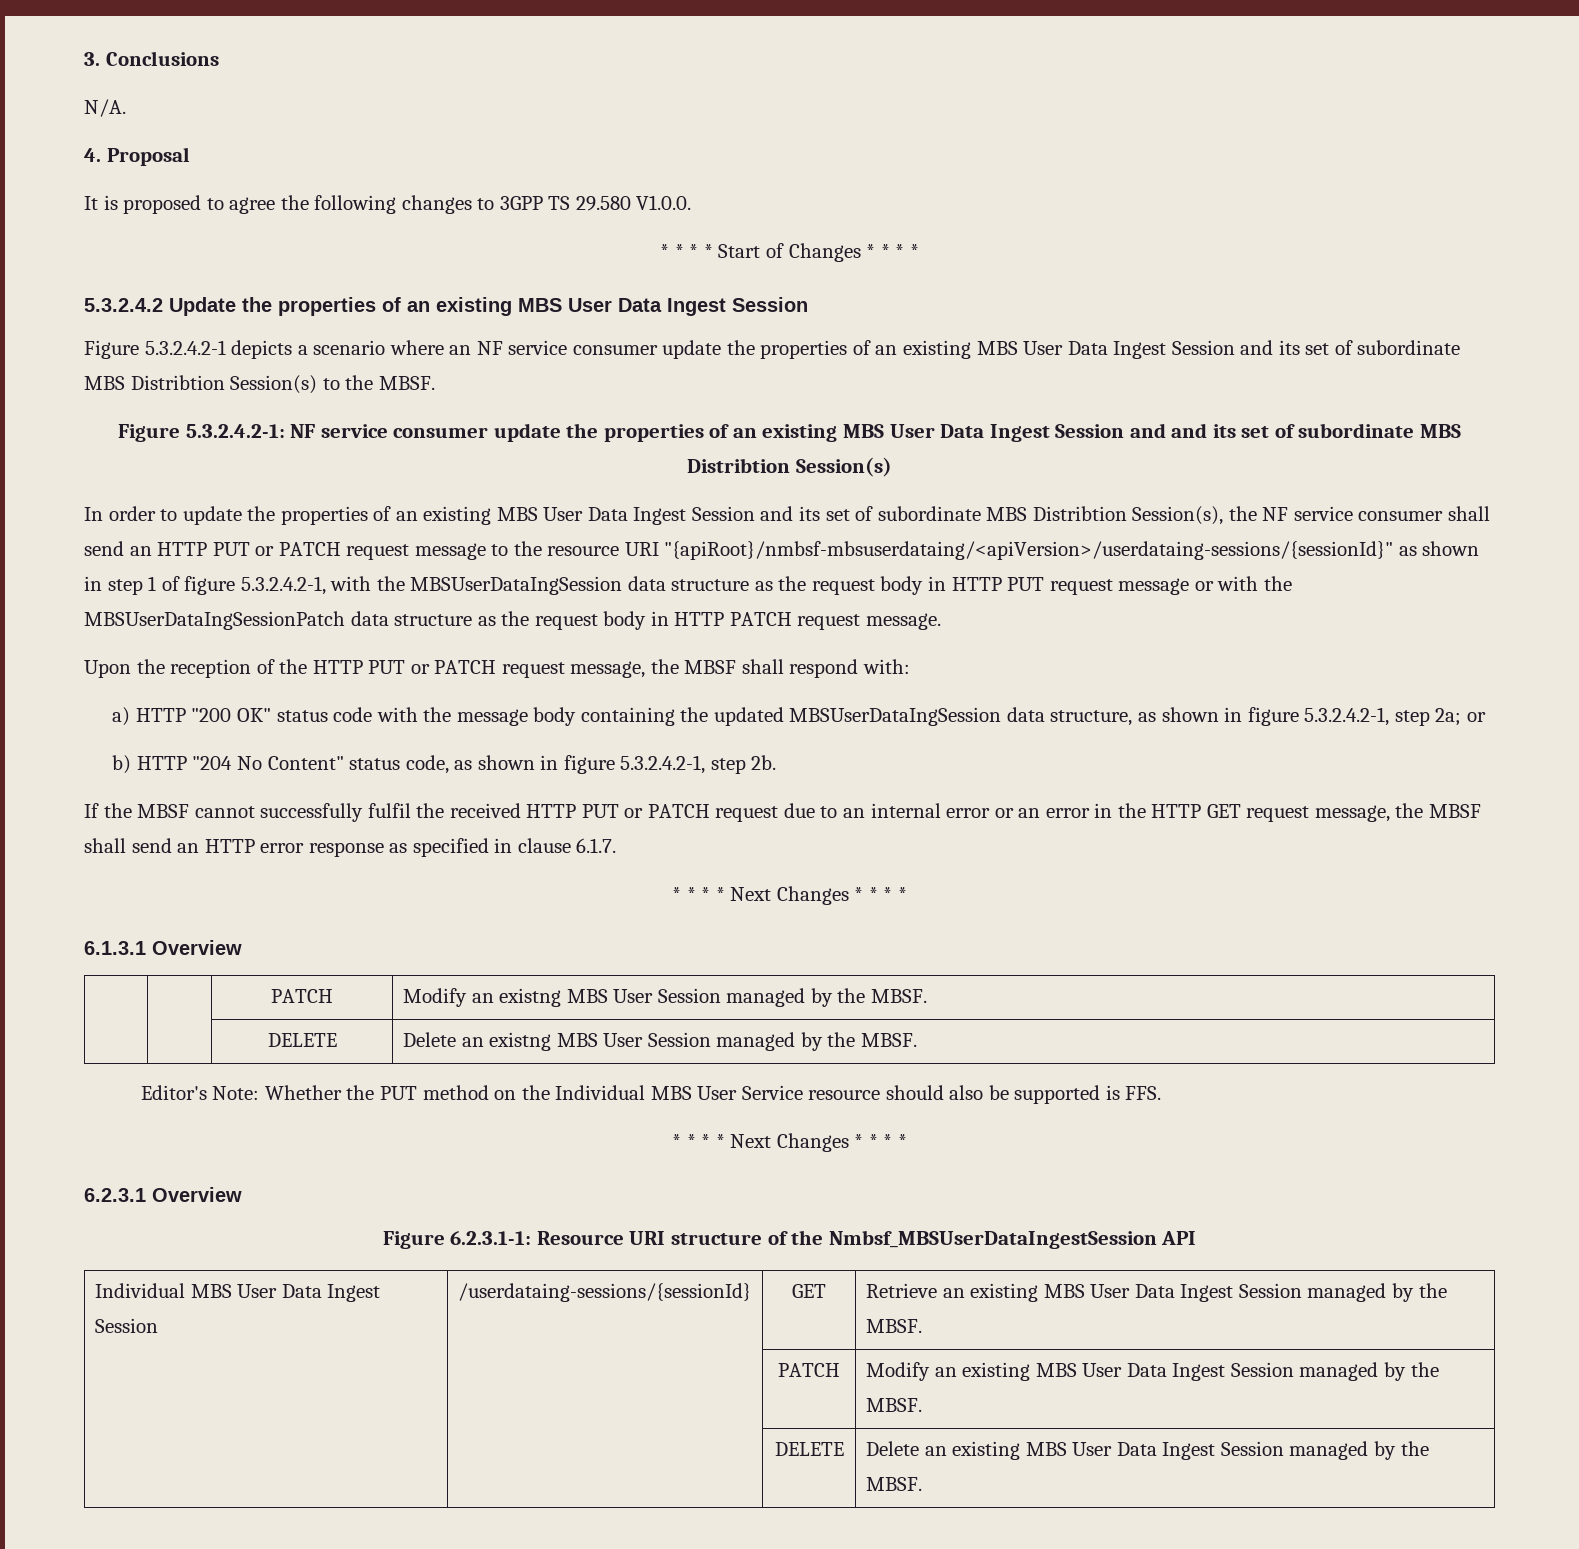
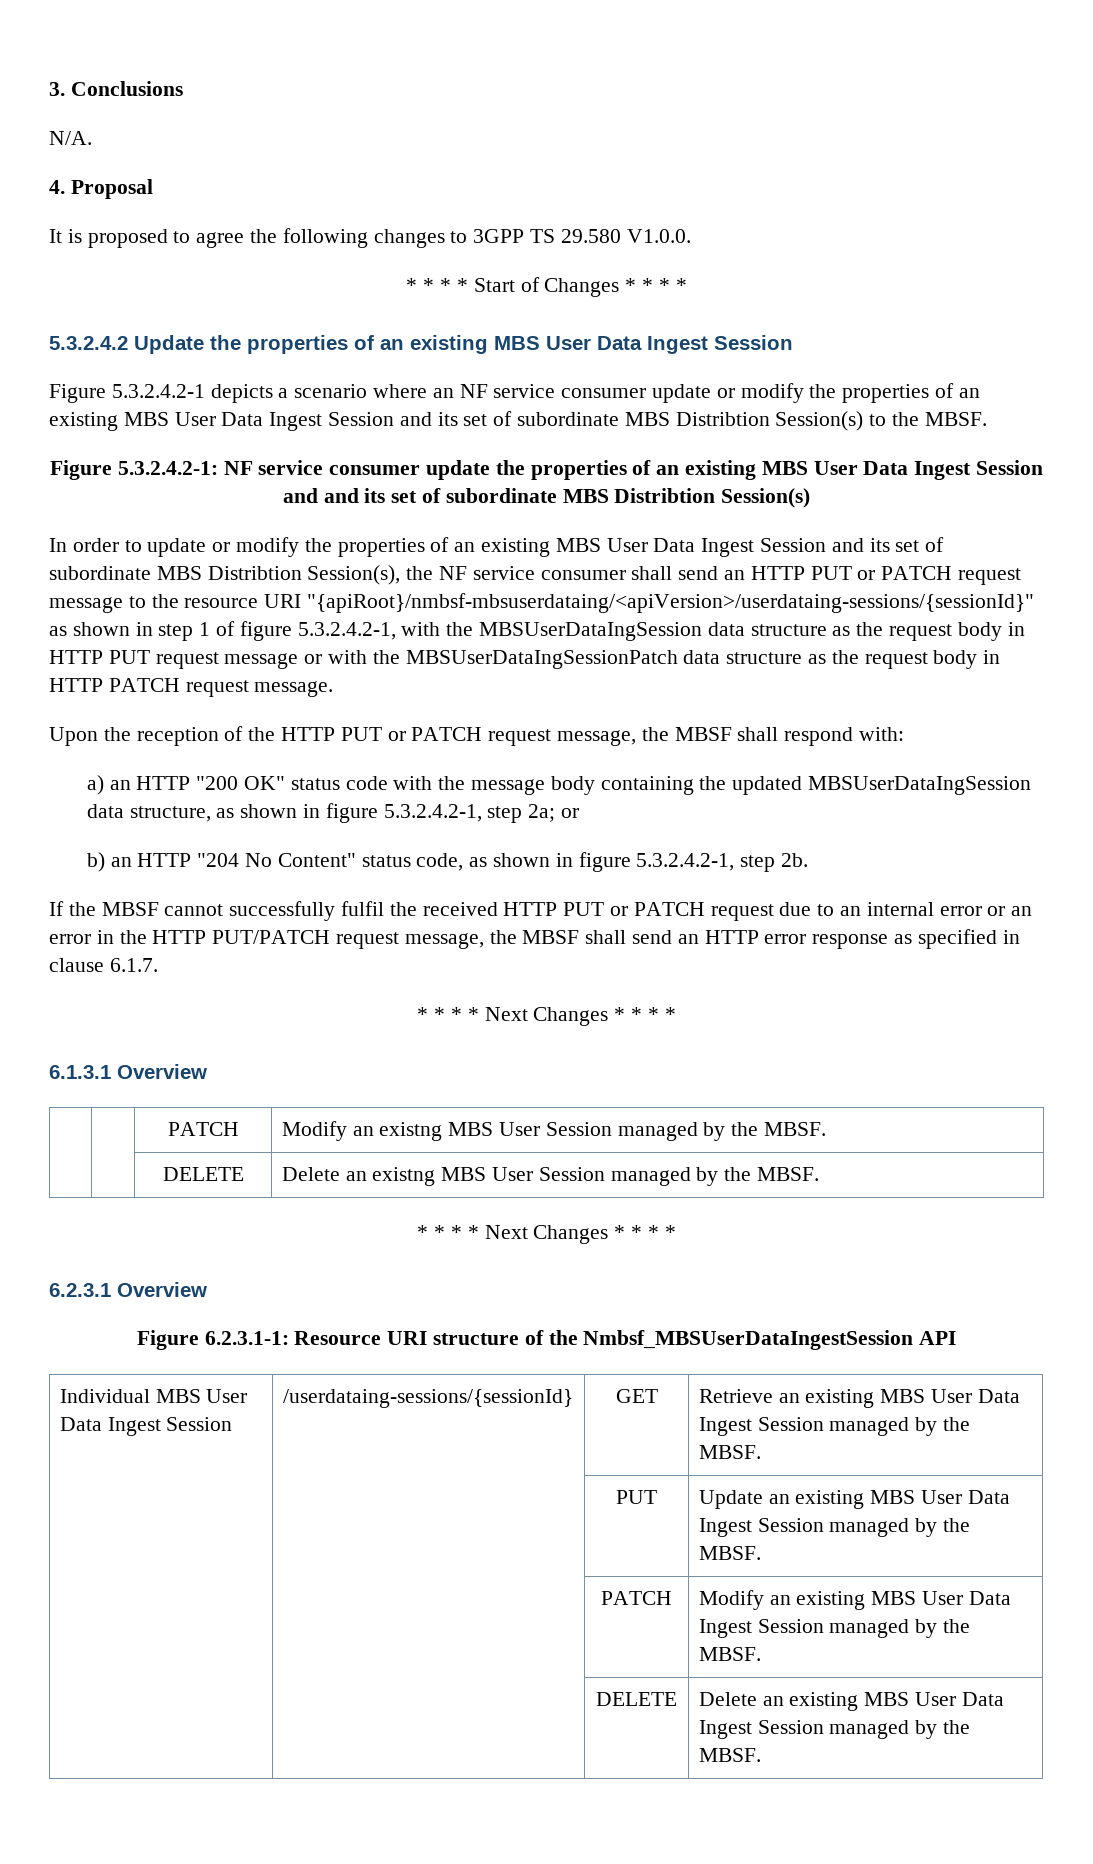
(722, 349) none -> [716,383,804,403] or modify
(242, 515) none -> [212,537,300,557] or modify
(131, 716) none -> [109,780,131,790] an
(132, 764) none -> [110,857,132,867] an
[1206,804,1241,818] GET -> [212,930,331,944] PUT/PATCH
[140,1085,1162,1104] // Editor's Note: Whether the PUT method on the Individual MBS User Service resource should also be supported is FFS. -> (820, 1174) none
(923, 1326) none -> [616,1490,657,1504] [698,1490,1010,1509] [698,1518,971,1537] [698,1546,761,1560] // | | PUT | Update an existing MBS User Data Ingest Session managed by the MBSF.

